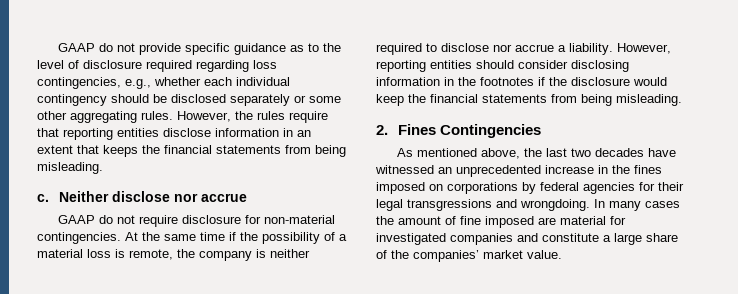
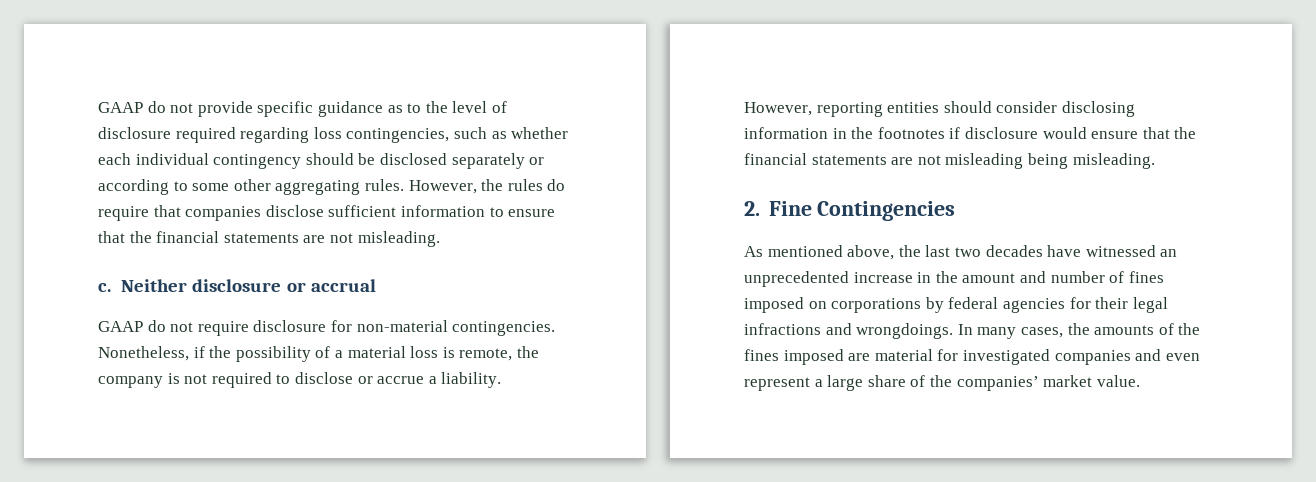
[125,79,151,89] e.g., -> [453,127,507,139] such as
(306, 99) none -> [98,179,188,195] according to
(285, 115) none -> [547,179,566,191] do
[63,128,311,140] [37,145,346,157] reporting entities disclose information in an extent that keeps the financial statements from being -> [185,205,556,221] [98,231,353,243] companies disclose sufficient information to ensure that the financial statements are not
[112,191,248,202] disclose nor accrue -> [192,279,376,292] disclosure or accrual
[125,232,225,241] At the same time -> [98,346,189,361] Nonetheless,
[270,249,310,258] neither -> [184,374,208,384] not
[493,44,512,52] nor -> [357,376,373,384] or
[549,77,567,86] the -> (961, 133) none
[376,94,577,106] keep the financial statements from -> [1091,127,1197,139] [744,153,1024,169] ensure that the financial statements are not misleading
[398,124,437,135] Fines -> [768,201,812,216] Fine
(630, 169) none -> [962,271,1125,283] amount and number of
[407,199,680,211] [376,216,481,225] transgressions and wrongdoing. In many cases the amount of fine -> [744,323,1201,339] [744,349,779,361] infractions and wrongdoings. In many cases, the amounts of the fines
[542,233,599,242] constitute -> [1165,353,1200,361] [744,377,810,391] even represent

